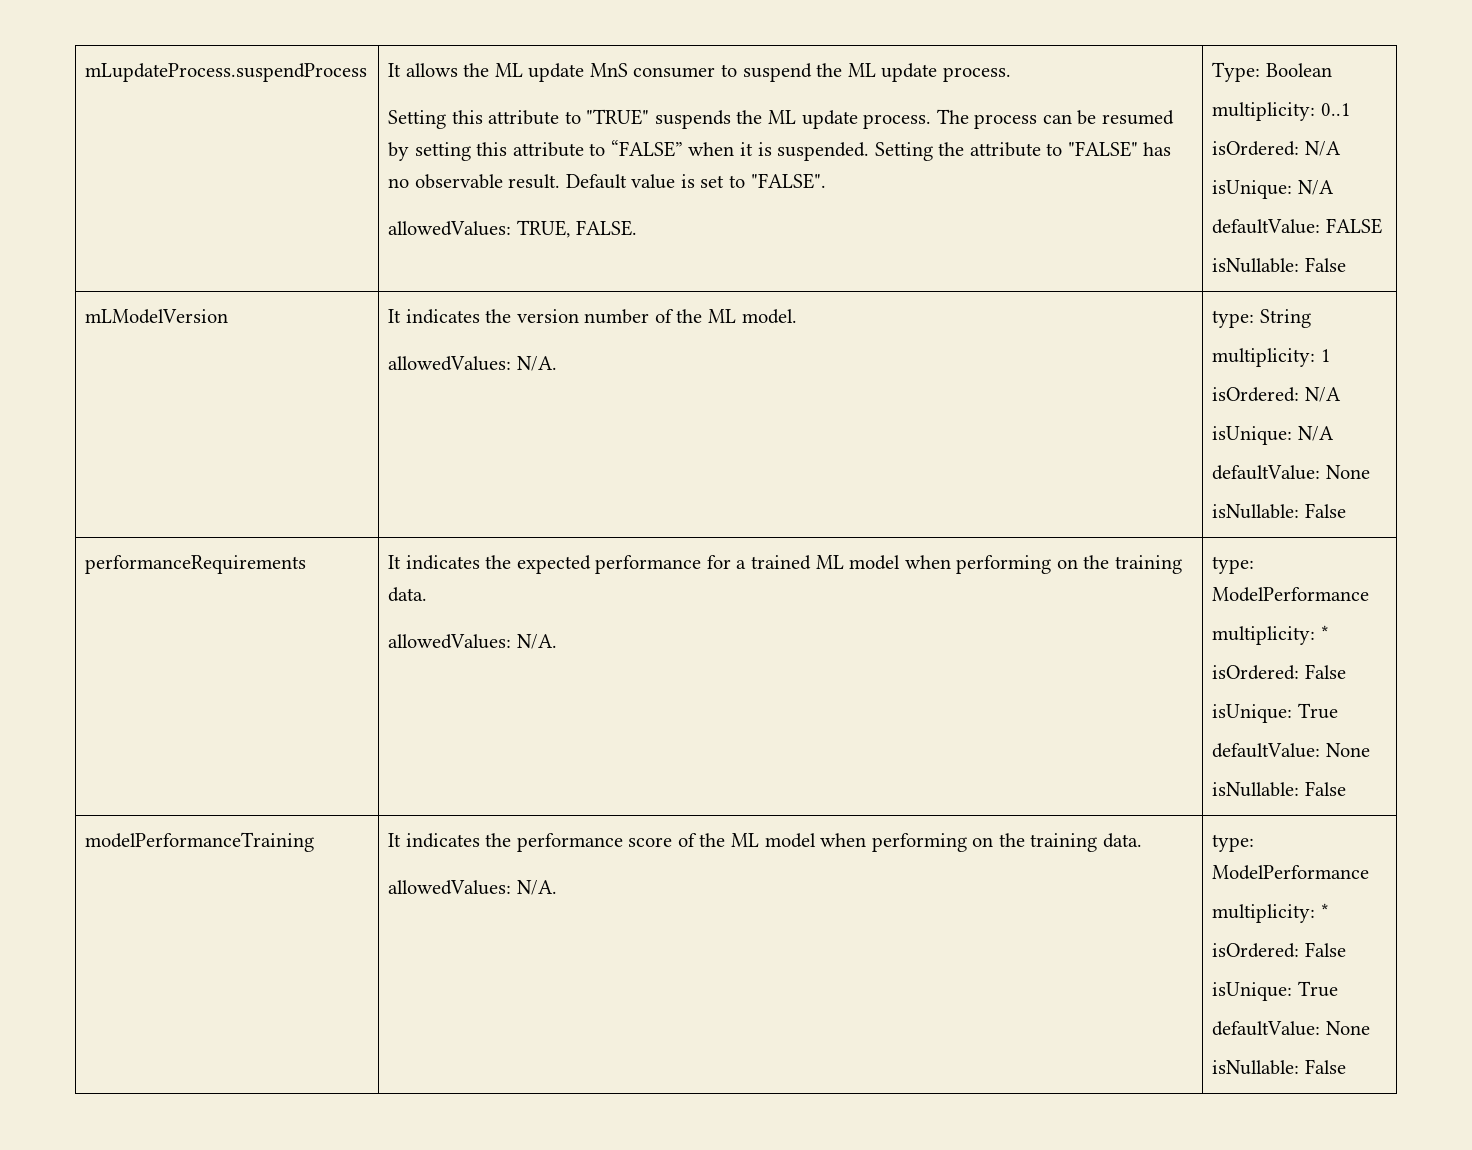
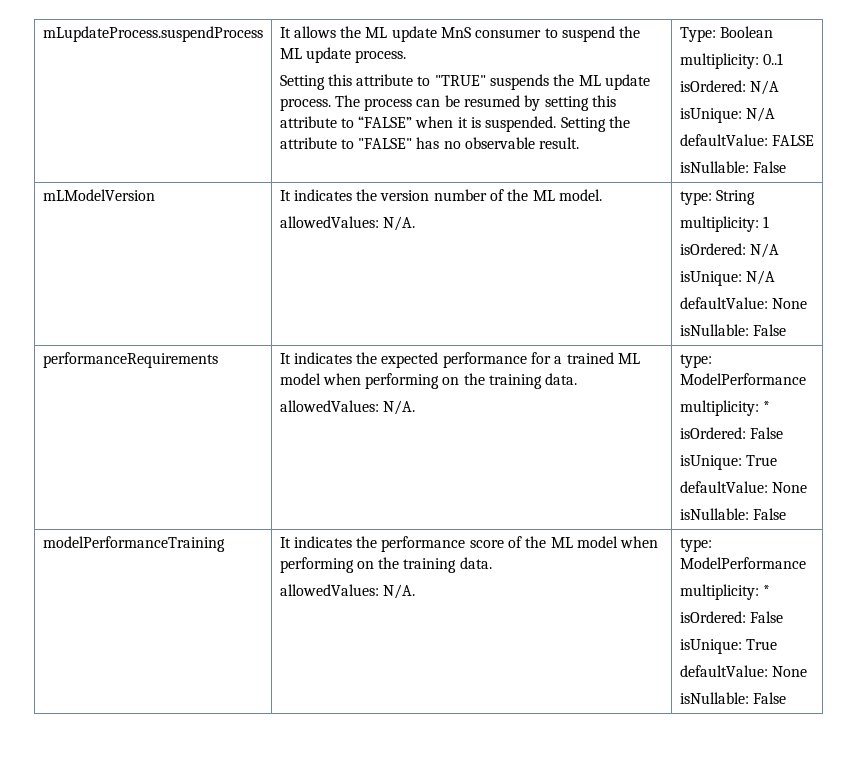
[565,173,826,189] [388,220,638,238] Default value is set to "FALSE". // allowedValues: TRUE, FALSE. -> (580, 143) none

